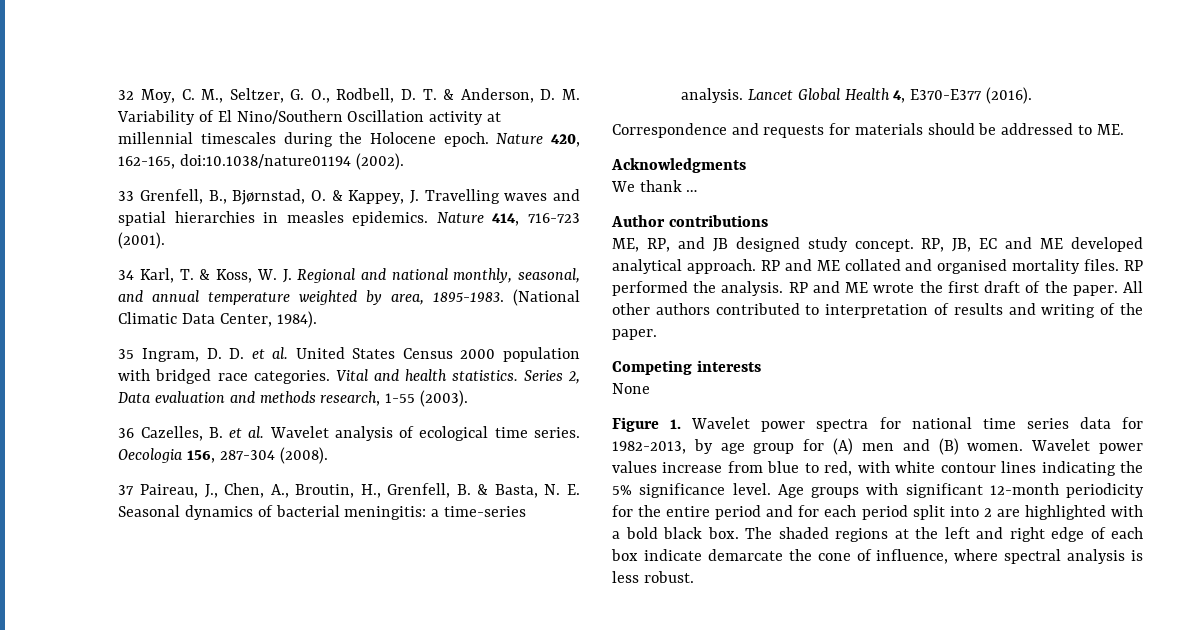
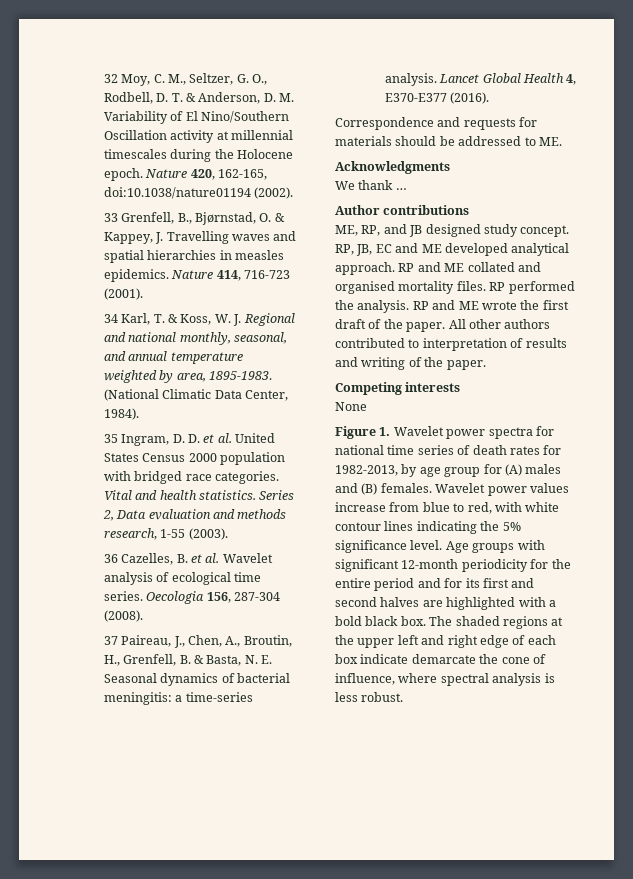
[1079,417,1111,429] data -> [457,445,540,455] of death rates
[861,443,894,451] men -> [525,464,562,474] males
[967,443,1024,451] women. -> [380,483,432,493] females.
[824,505,992,520] each period split into 2 -> [465,578,535,588] [335,597,420,607] its first and second halves
(938, 533) none -> [357,638,395,648] upper

